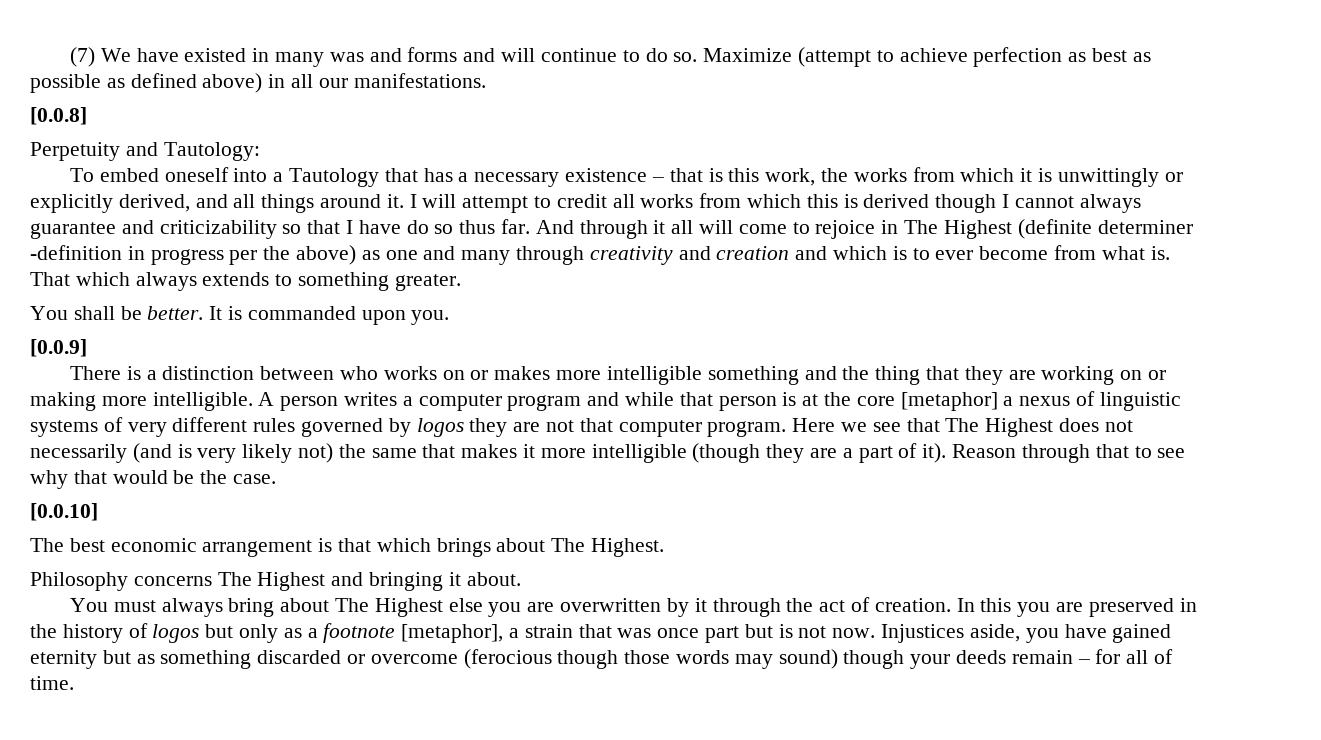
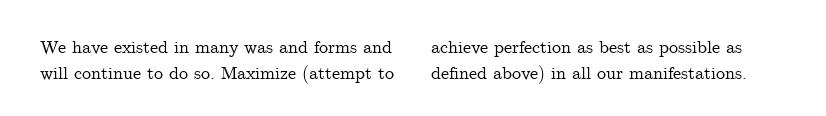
[70,47,96,67] (7) -> (40, 48) none
[30,107,87,125] [30,142,260,161] [70,167,1183,187] [30,193,1141,213] [30,219,1193,239] [30,245,1170,265] [30,272,461,291] [30,306,450,325] [30,339,87,357] [70,366,1166,385] [30,391,1181,411] [30,417,1133,437] [30,443,1186,463] [30,470,277,489] [30,503,98,521] [30,538,665,557] [30,572,521,591] [70,597,1197,617] [30,623,1172,643] [30,649,1174,669] [30,676,74,690] // [0.0.8] // Perpetuity and Tautology: // To embed oneself into a Tautology that has a necessary existence – that is this work, the works from which it is unwittingly or explicitly derived, and all things around it. I will attempt to credit all works from which this is derived though I cannot always guarantee and criticizability so that I have do so thus far. And through it all will come to rejoice in The Highest (definite determiner -definition in progress per the above) as one and many through creativity and creation and which is to ever become from what is. That which always extends to something greater. // You shall be better. It is commanded upon you. // [0.0.9] // There is a distinction between who works on or makes more intelligible something and the thing that they are working on or making more intelligible. A person writes a computer program and while that person is at the core [metaphor] a nexus of linguistic systems of very different rules governed by logos they are not that computer program. Here we see that The Highest does not necessarily (and is very likely not) the same that makes it more intelligible (though they are a part of it). Reason through that to see why that would be the case. // [0.0.10] // The best economic arrangement is that which brings about The Highest. // Philosophy concerns The Highest and bringing it about. // You must always bring about The Highest else you are overwritten by it through the act of creation. In this you are preserved in the history of logos but only as a footnote [metaphor], a strain that was once part but is not now. Injustices aside, you have gained eternity but as something discarded or overcome (ferocious though those words may sound) though your deeds remain – for all of time. -> (747, 73) none

